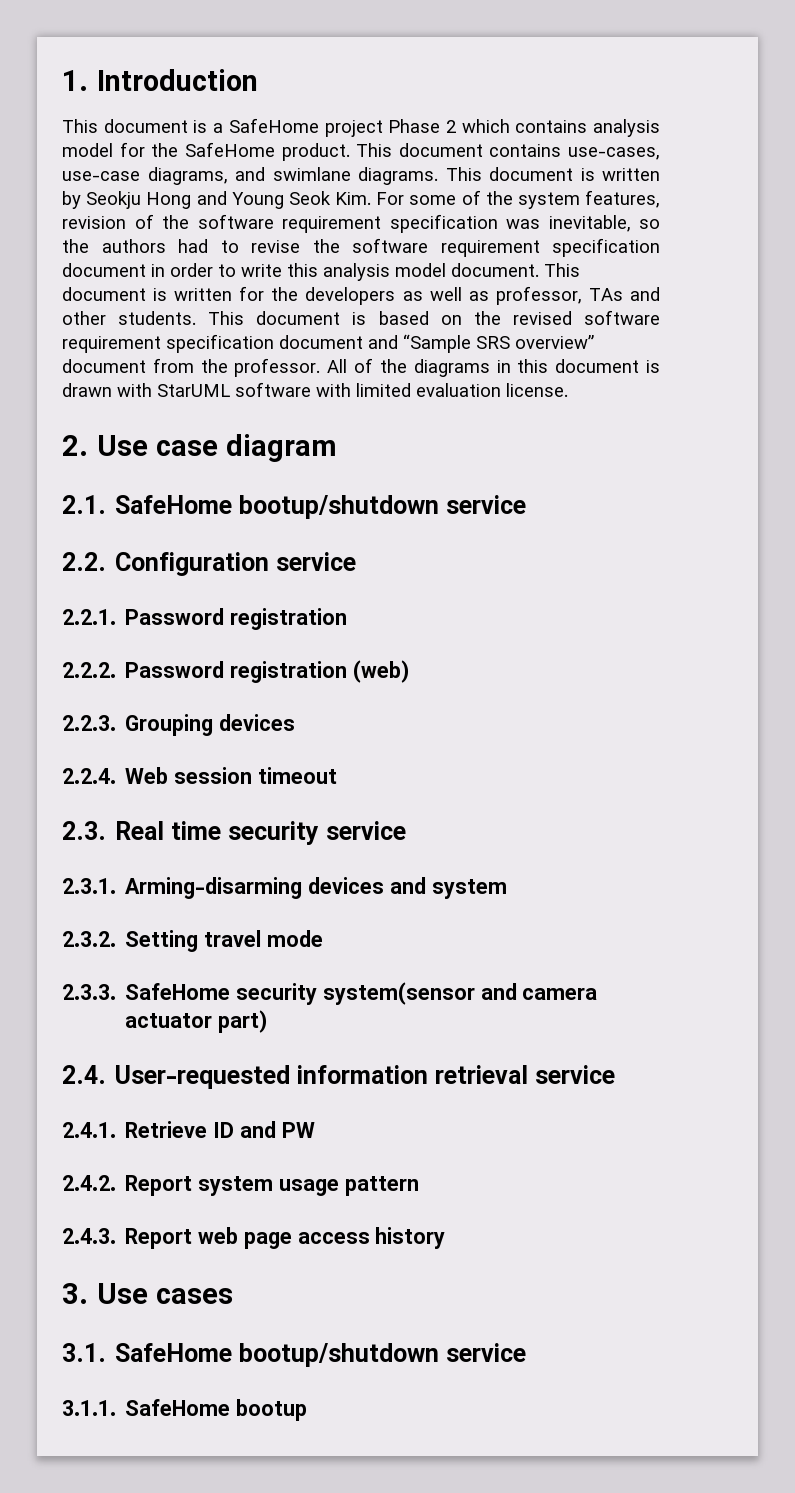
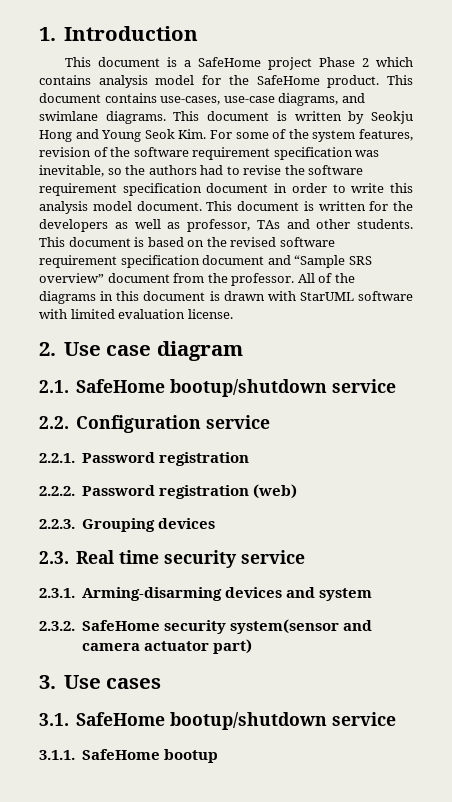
[62,767,337,784] // 2.2.4. Web session timeout -> (215, 523) none
[125,930,323,952] [62,984,116,1000] Setting travel mode // 2.3.3. -> (75, 626) none
[62,1065,615,1089] [62,1121,315,1138] [62,1175,419,1196] [62,1227,446,1249] // 2.4. User-requested information retrieval service // 2.4.1. Retrieve ID and PW // 2.4.2. Report system usage pattern // 2.4.3. Report web page access history -> (252, 646) none

